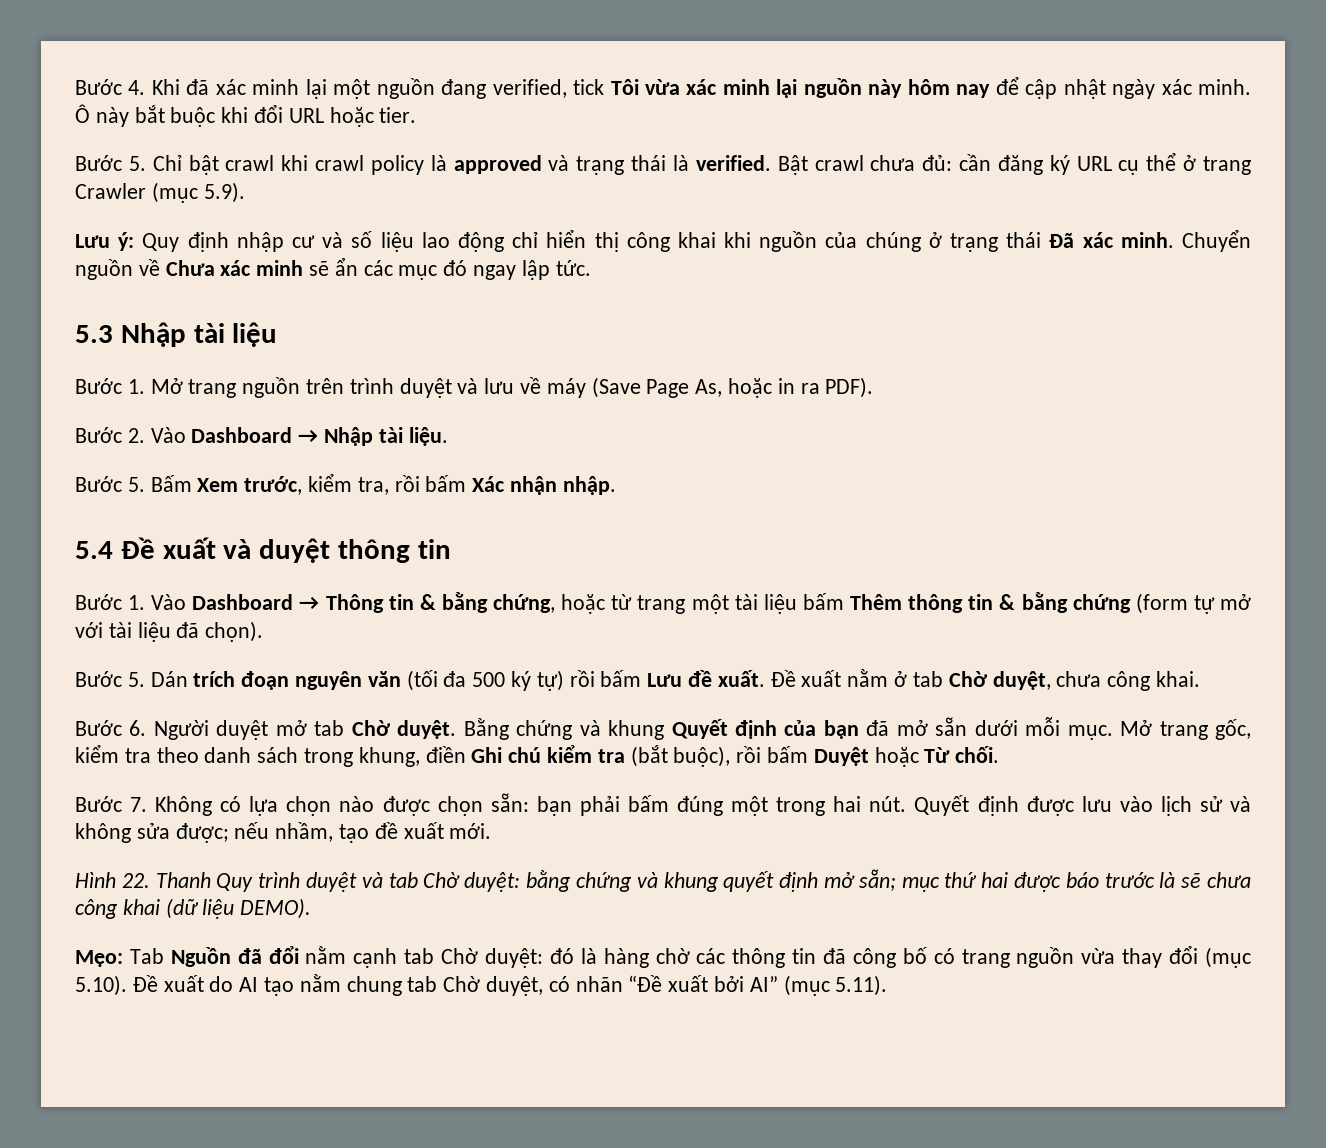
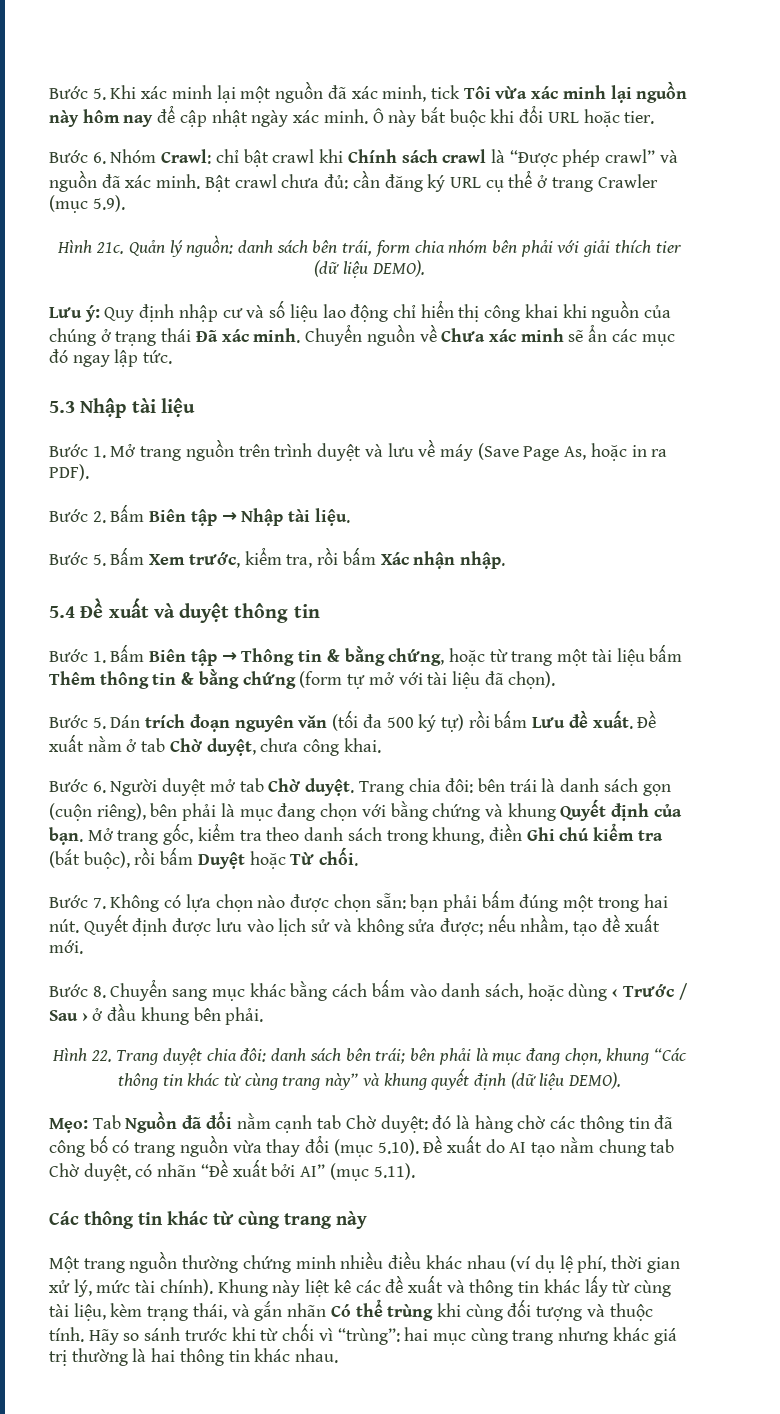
[75,79,210,95] Bước 4. Khi đã -> [49,85,137,100] Bước 5. Khi
[441,79,567,99] đang verified, -> [327,85,427,102] đã xác minh,
[128,155,771,175] 5. Chỉ bật crawl khi crawl policy là approved và trạng thái là verified. -> [92,149,678,167] [49,170,201,192] 6. Nhóm Crawl: chỉ bật crawl khi Chính sách crawl là “Được phép crawl” và nguồn đã xác minh.
(245, 192) none -> [57,235,682,257] [314,260,425,278] // Hình 21c. Quản lý nguồn: danh sách bên trái, form chia nhóm bên phải với giải thích tier (dữ liệu DEMO).
[150,427,293,443] Vào Dashboard -> [110,504,217,526] Bấm Biên tập
[151,594,294,610] Vào Dashboard -> [110,644,217,666] Bấm Biên tập
[463,718,509,740] Bằng -> [358,778,671,796] [49,801,428,821] Trang chia đôi: bên trái là danh sách gọn (cuộn riêng), bên phải là mục đang chọn với bằng
[823,717,1113,740] bạn đã mở sẵn dưới mỗi mục. -> [49,827,83,845] bạn.
[75,869,1251,892] [75,899,160,919] Hình 22. Thanh Quy trình duyệt và tab Chờ duyệt: bằng chứng và khung quyết định mở sẵn; mục thứ hai được báo trước là sẽ chưa công khai -> [49,979,688,1001] [49,1003,264,1025] [51,1048,688,1065] [117,1068,507,1090] Bước 8. Chuyển sang mục khác bằng cách bấm vào danh sách, hoặc dùng ‹ Trước / Sau › ở đầu khung bên phải. // Hình 22. Trang duyệt chia đôi: danh sách bên trái; bên phải là mục đang chọn, khung “Các thông tin khác từ cùng trang này” và khung quyết định
(888, 985) none -> [49,1211,367,1229] [49,1251,680,1273] [49,1275,672,1297] [49,1299,653,1321] [49,1323,677,1345] [49,1348,339,1366] // Các thông tin khác từ cùng trang này // Một trang nguồn thường chứng minh nhiều điều khác nhau (ví dụ lệ phí, thời gian xử lý, mức tài chính). Khung này liệt kê các đề xuất và thông tin khác lấy từ cùng tài liệu, kèm trạng thái, và gắn nhãn Có thể trùng khi cùng đối tượng và thuộc tính. Hãy so sánh trước khi từ chối vì “trùng”: hai mục cùng trang nhưng khác giá trị thường là hai thông tin khác nhau.

